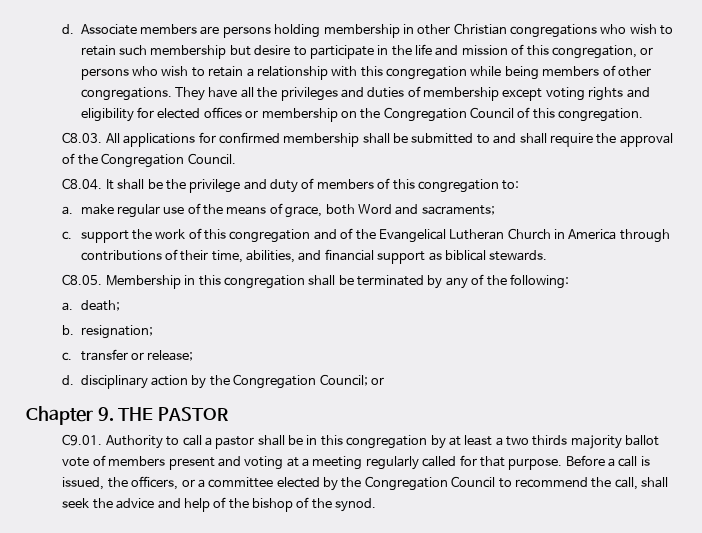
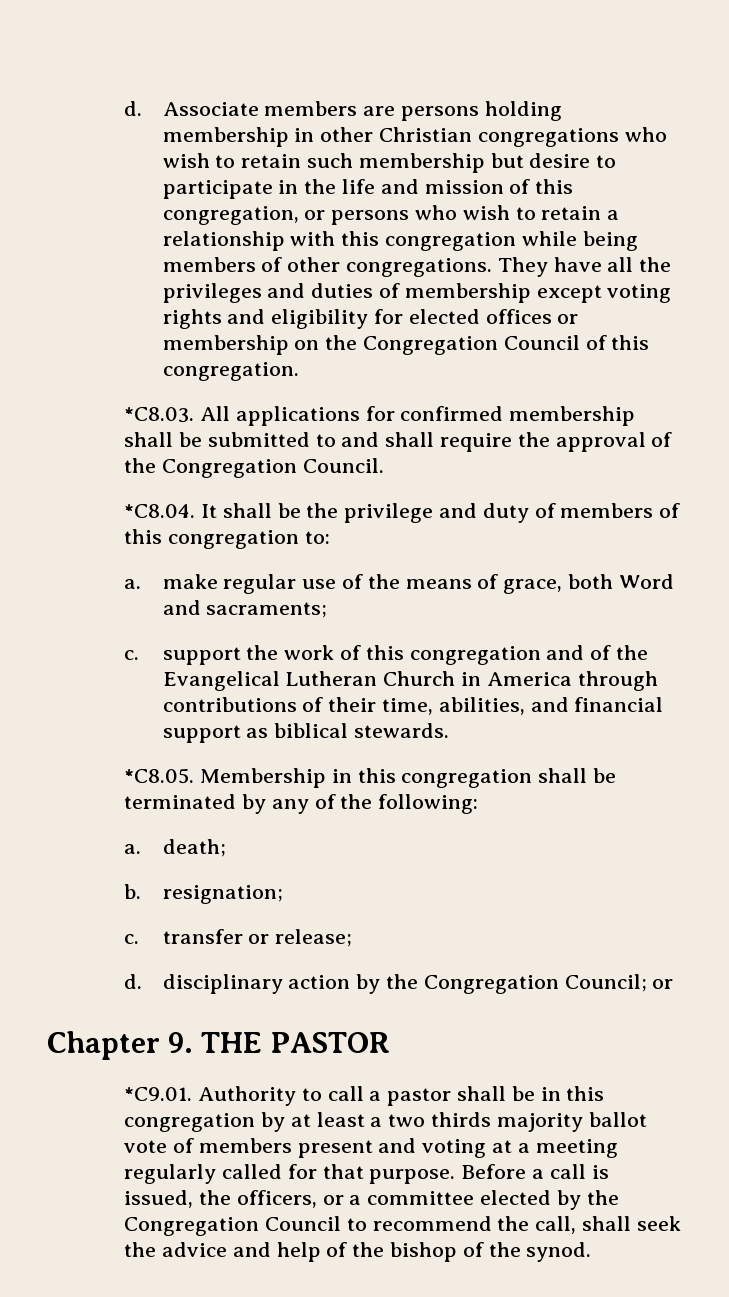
[62,132,103,143] C8.03. -> [124,407,195,423] *C8.03.
[62,178,103,190] C8.04. -> [124,504,196,518] *C8.04.
[62,274,103,285] C8.05. -> [124,768,195,784] *C8.05.
[62,434,103,446] C9.01. -> [124,1087,193,1101] *C9.01.

